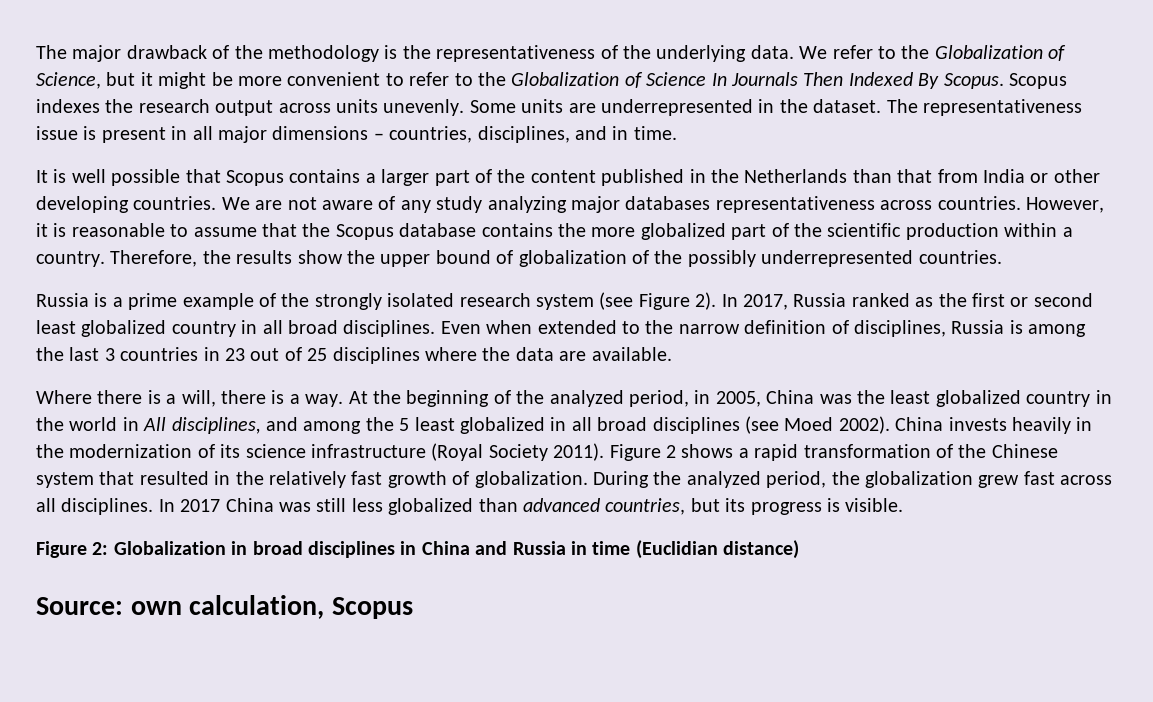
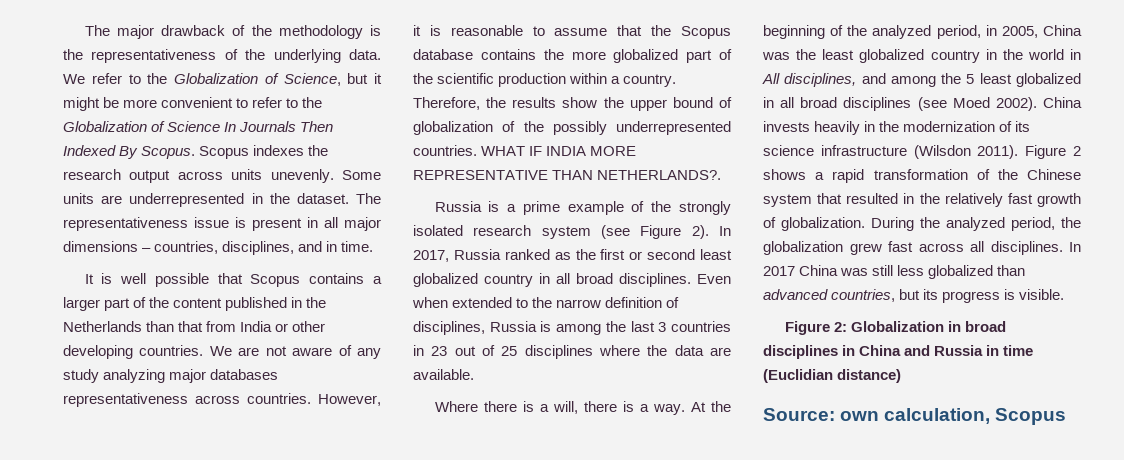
(1002, 257) none -> [481,146,637,156] [413,170,722,180] WHAT IF INDIA MORE REPRESENTATIVE THAN NETHERLANDS?.
[431,443,548,461] (Royal Society -> [913,145,971,159] (Wilsdon

